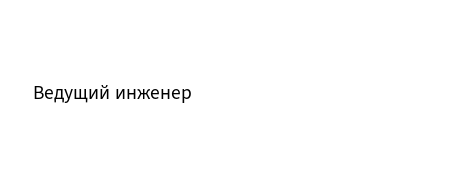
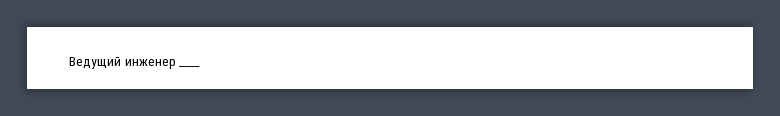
(193, 96) none -> [179,66,201,67] ____

